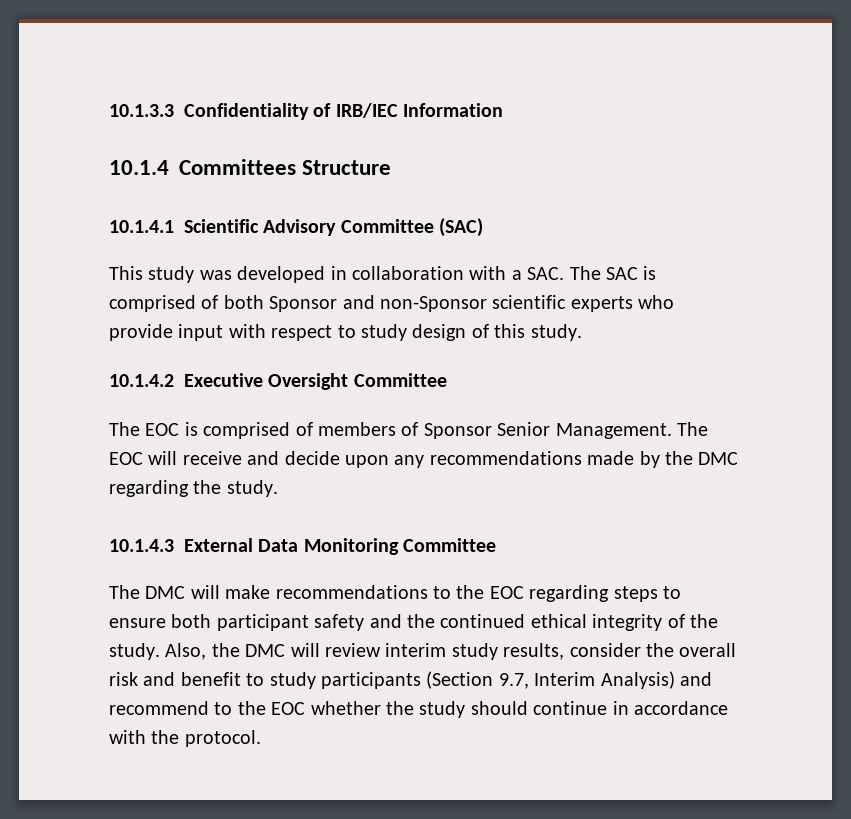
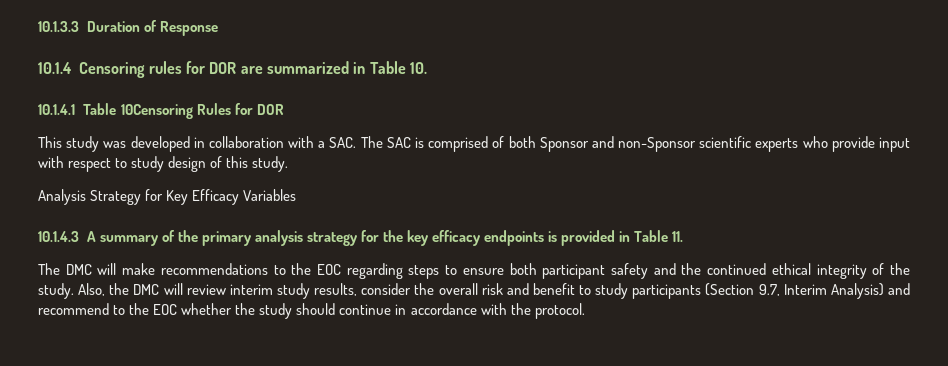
[184,103,504,120] [109,159,392,175] [109,218,484,237] Confidentiality of IRB/IEC Information // 10.1.4 Committees Structure // 10.1.4.1 Scientific Advisory Committee (SAC) -> [86,20,218,36] [38,61,428,78] [38,103,284,119] Duration of Response // 10.1.4 Censoring rules for DOR are summarized in Table 10. // 10.1.4.1 Table 10Censoring Rules for DOR
[109,373,447,390] [109,422,708,439] [109,451,739,468] [109,480,278,497] [109,538,497,555] 10.1.4.2 Executive Oversight Committee // The EOC is comprised of members of Sponsor Senior Management. The EOC will receive and decide upon any recommendations made by the DMC regarding the study. // 10.1.4.3 External Data Monitoring Committee -> [38,189,297,205] [38,230,684,246] Analysis Strategy for Key Efficacy Variables // 10.1.4.3 A summary of the primary analysis strategy for the key efficacy endpoints is provided in Table 11.

